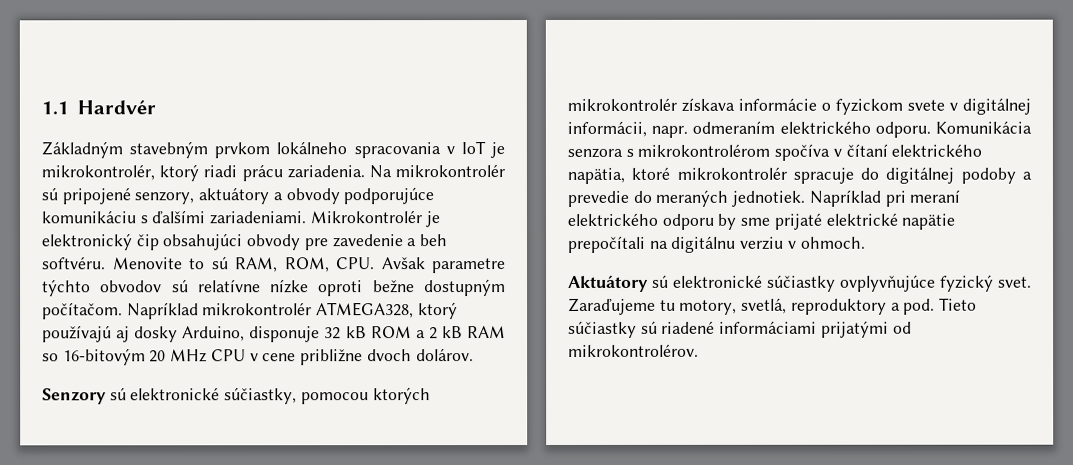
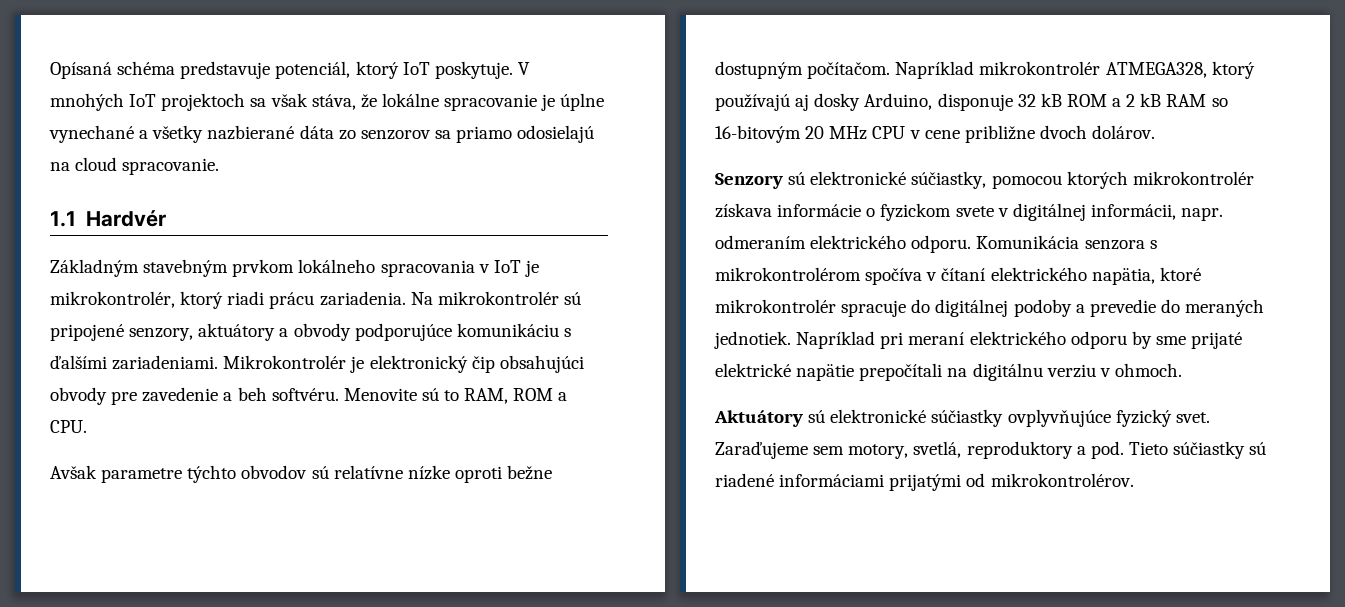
(41, 108) none -> [50,61,530,79] [50,93,605,111] [49,125,595,143] [50,157,220,175] Opísaná schéma predstavuje potenciál, ktorý IoT poskytuje. V mnohých IoT projektoch sa však stáva, že lokálne spracovanie je úplne vynechané a všetky nazbierané dáta zo senzorov sa priamo odosielajú na cloud spracovanie. //
[189,256,330,273] to sú RAM, ROM, -> [421,388,568,404] sú to RAM, ROM a
(375, 263) none -> (87, 426) //
[659,299,676,311] tu -> [813,446,845,455] sem

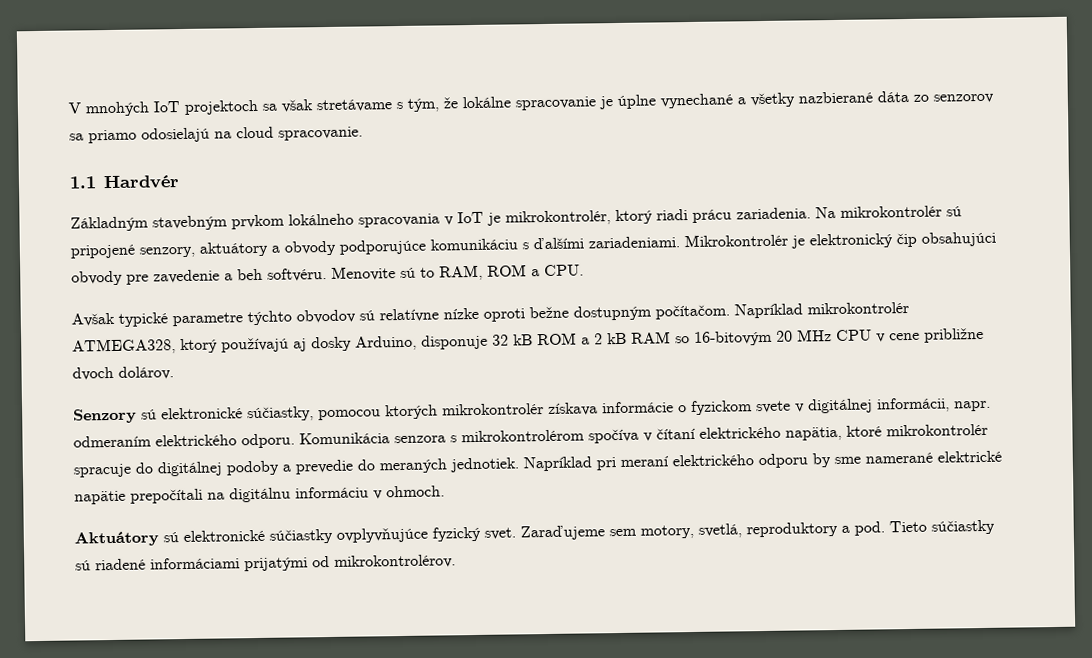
[50,61,513,79] Opísaná schéma predstavuje potenciál, ktorý IoT poskytuje. -> (68, 108) none
[311,94,356,110] stáva, -> [316,98,439,113] stretávame s tým,
(97, 472) none -> [118,312,168,327] typické
[1191,332,1243,349] prijaté -> [865,452,933,464] namerané
[1046,364,1096,378] verziu -> [295,486,369,499] informáciu

